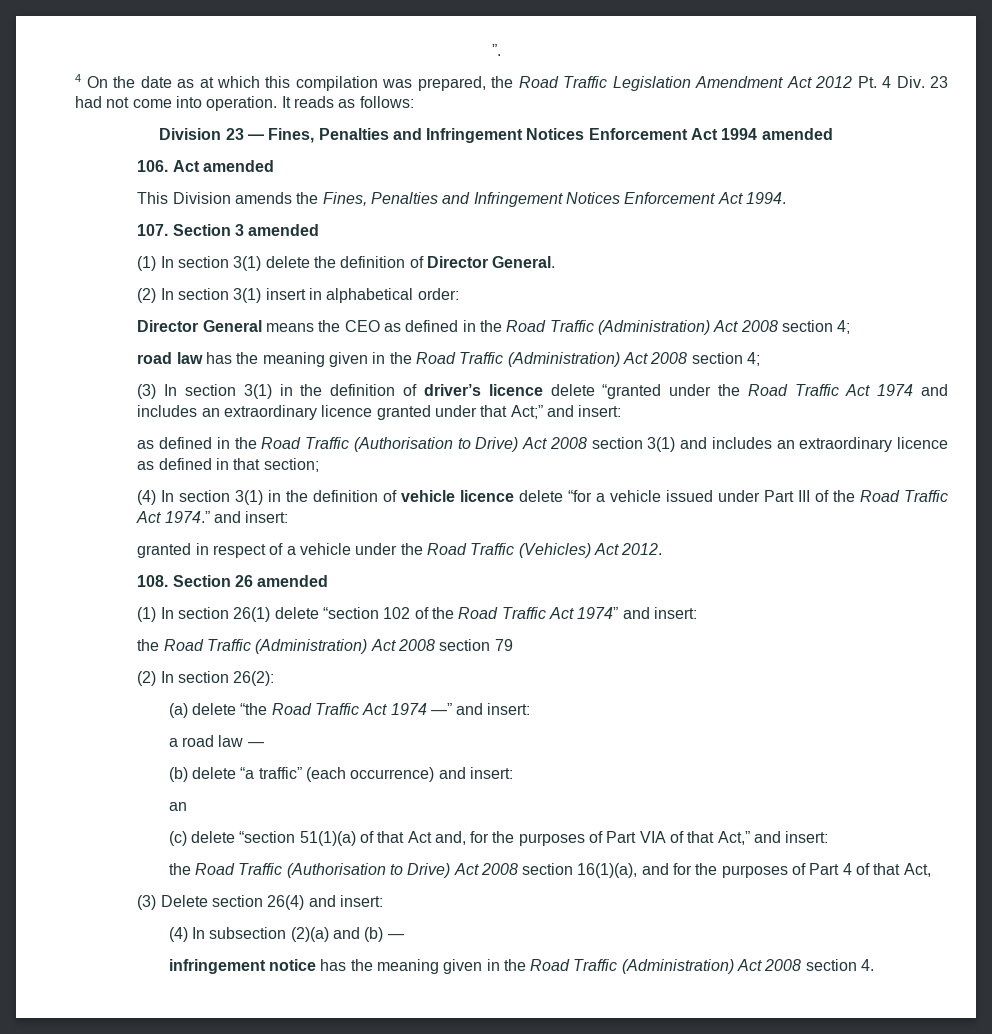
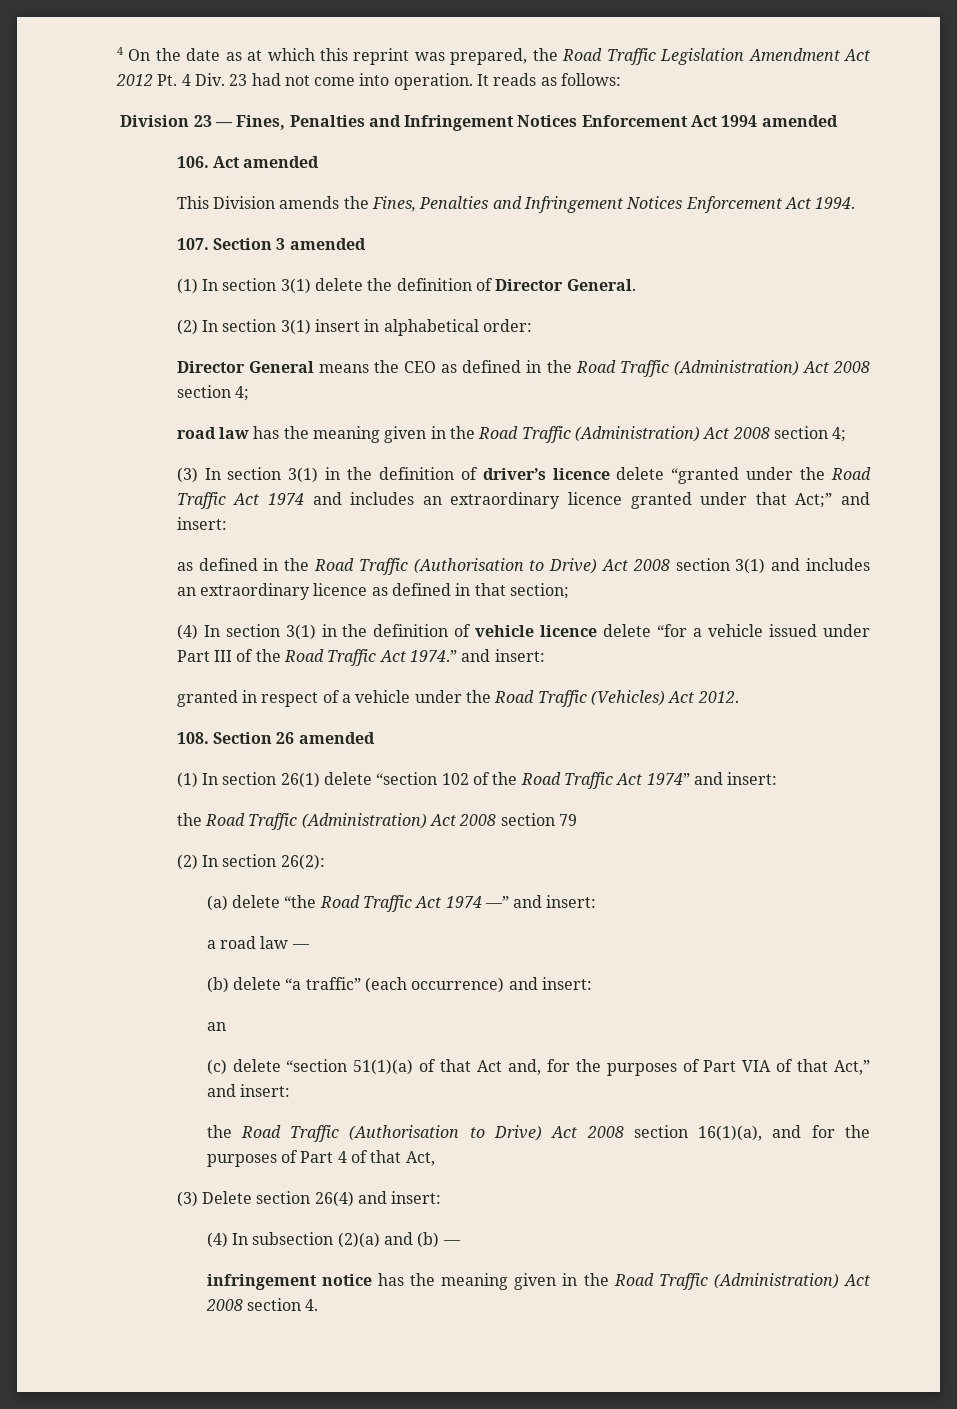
[491,44,501,56] ”. // -> (116, 51) none
[295,76,378,91] compilation -> [353,48,410,65] reprint

